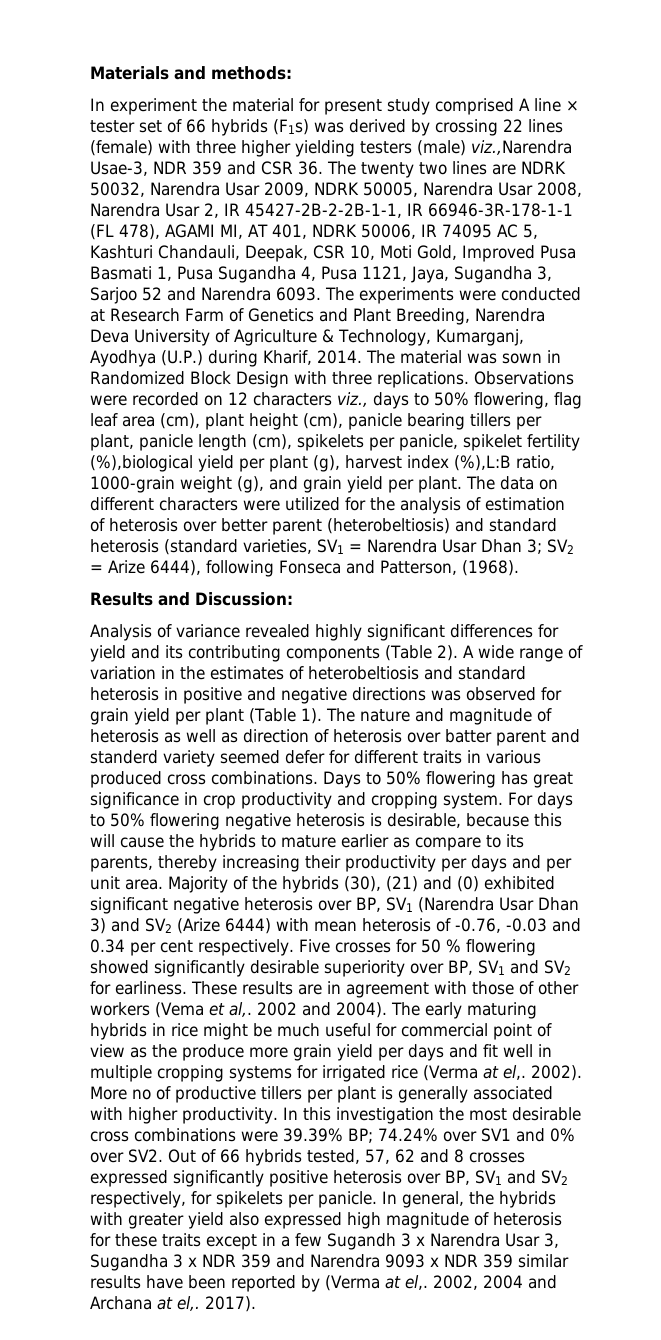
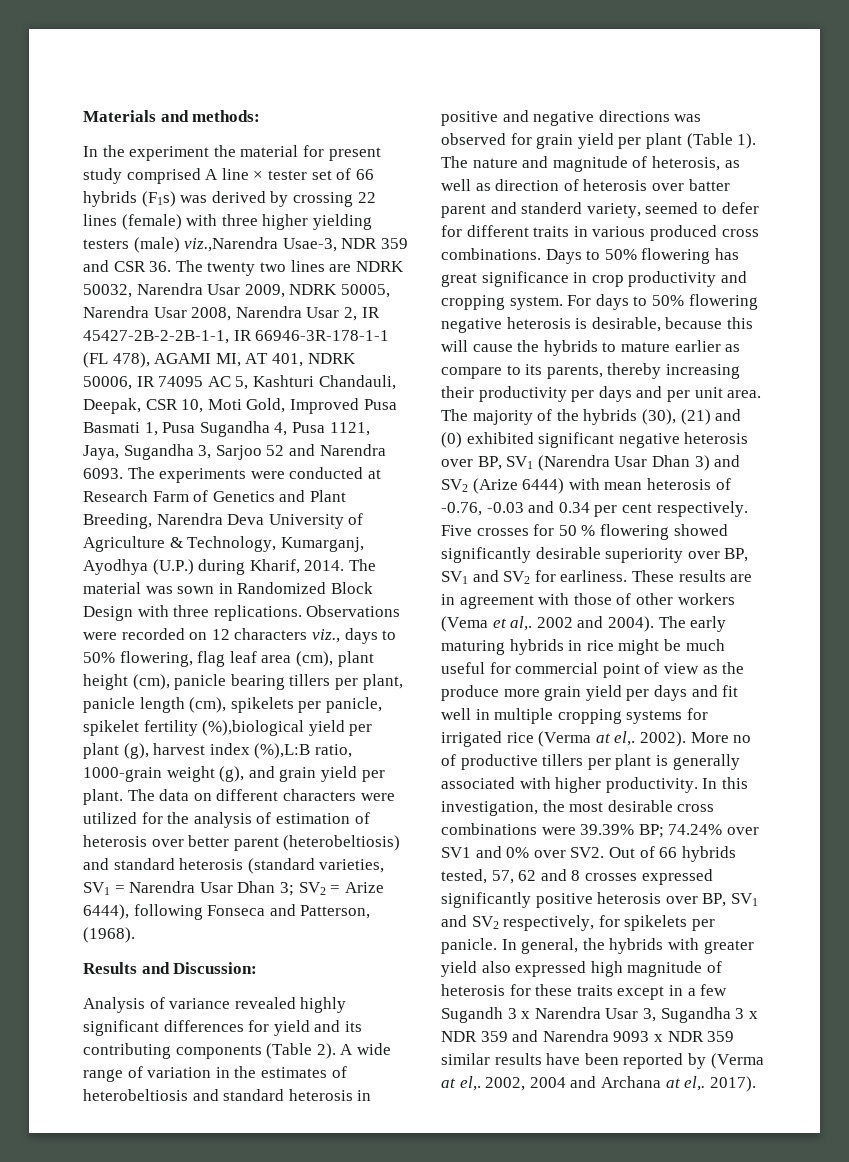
(105, 104) none -> [102,145,125,157] the
[90,729,159,743] heterosis -> [651,156,720,171] heterosis,
[163,750,280,767] variety seemed -> [586,202,717,218] variety, seemed to
[168,876,228,893] Majority -> [441,409,533,425] The majority
[335,1107,434,1124] investigation -> [441,801,538,816] investigation,

